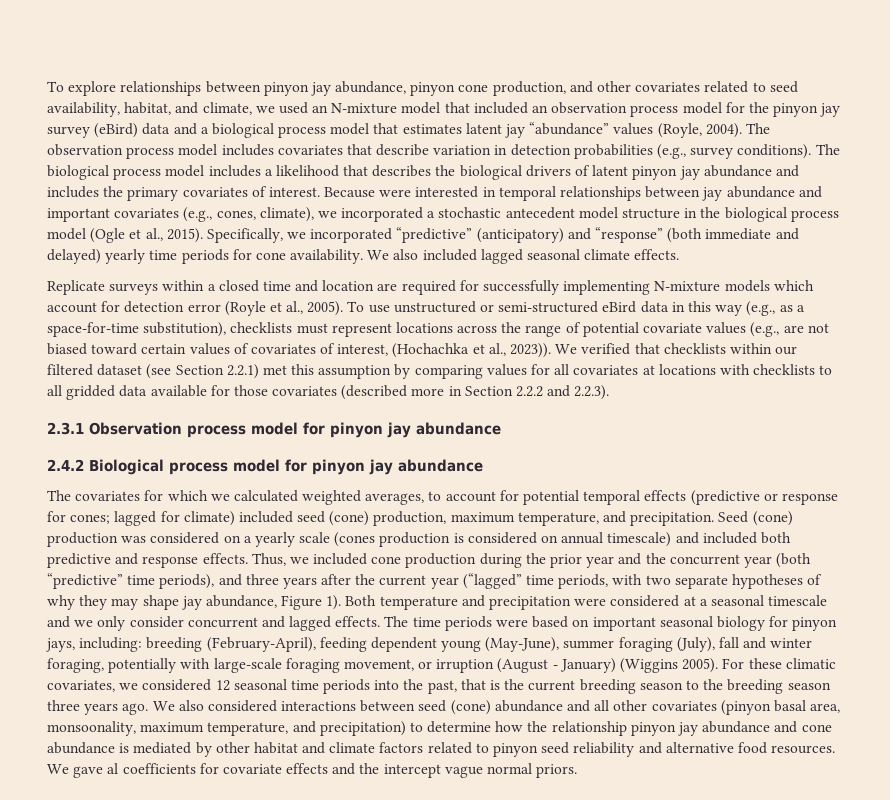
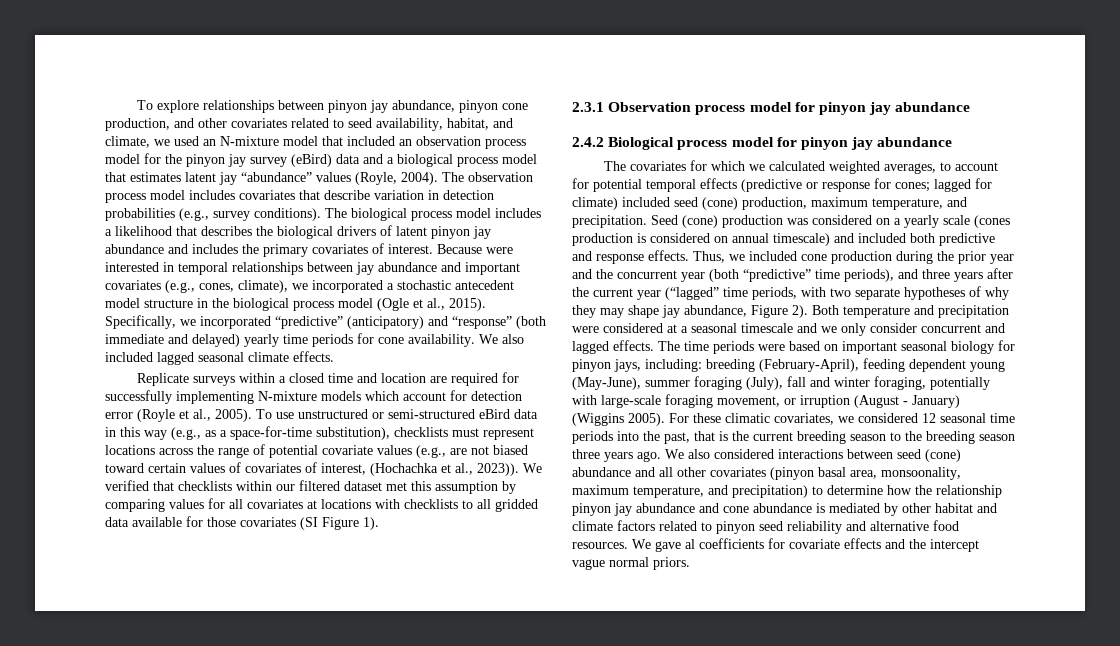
[146,364,259,379] (see Section 2.2.1) -> (382, 486) none
[341,385,610,400] (described more in Section 2.2.2 and 2.2.3). -> [300,517,379,530] (SI Figure 1).
[326,595,342,610] 1). -> [792,305,808,318] 2).

